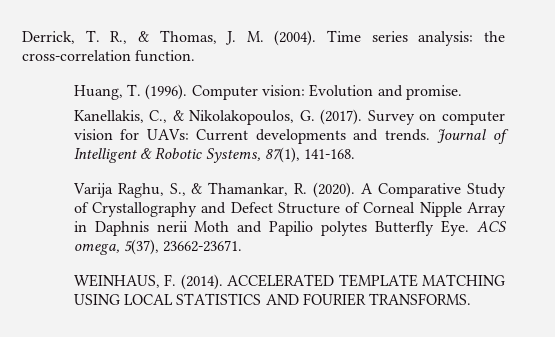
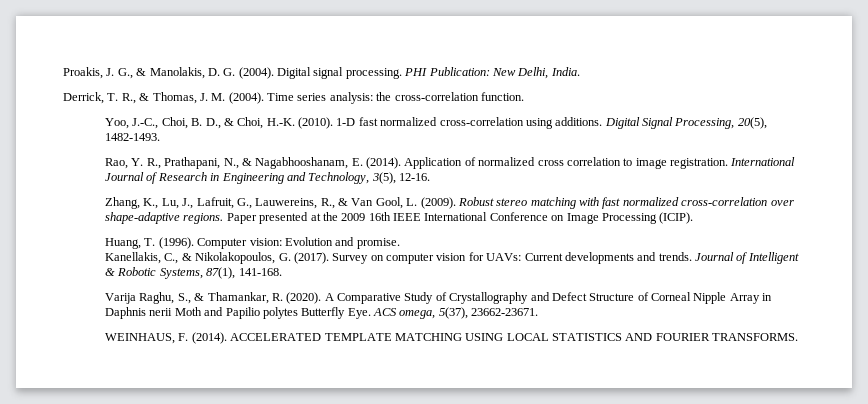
(22, 37) none -> [63,67,580,79] Proakis, J. G., & Manolakis, D. G. (2004). Digital signal processing. PHI Publication: New Delhi, India. //
(196, 56) none -> [105,117,767,129] [105,133,161,141] [105,157,796,169] [105,172,431,184] [105,197,794,209] [105,212,694,224] // Yoo, J.-C., Choi, B. D., & Choi, H.-K. (2010). 1-D fast normalized cross-correlation using additions. Digital Signal Processing, 20(5), 1482-1493. // Rao, Y. R., Prathapani, N., & Nagabhooshanam, E. (2014). Application of normalized cross correlation to image registration. International Journal of Research in Engineering and Technology, 3(5), 12-16. // Zhang, K., Lu, J., Lafruit, G., Lauwereins, R., & Van Gool, L. (2009). Robust stereo matching with fast normalized cross-correlation over shape-adaptive regions. Paper presented at the 2009 16th IEEE International Conference on Image Processing (ICIP).

